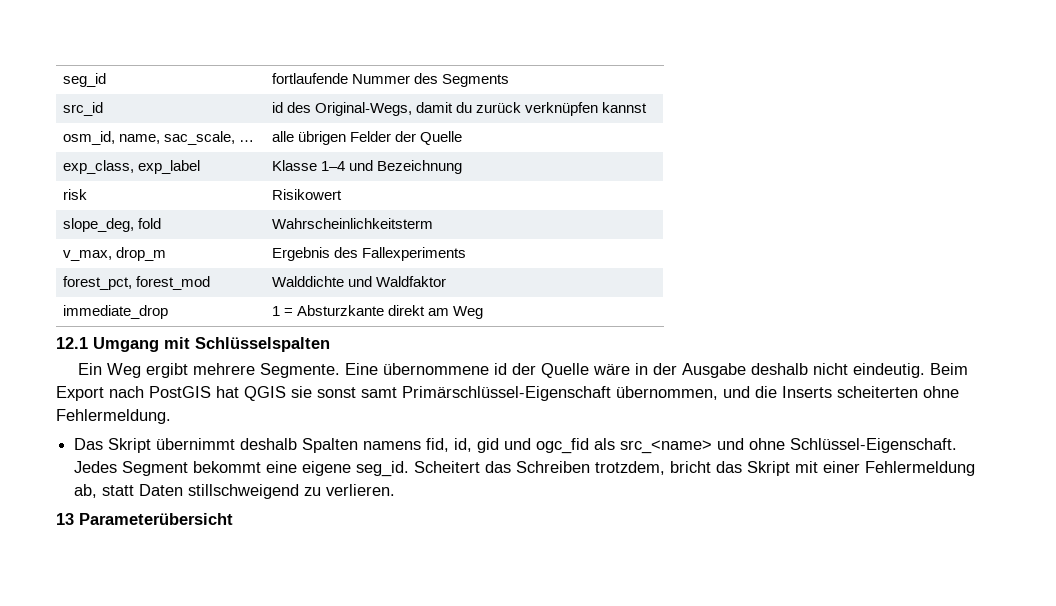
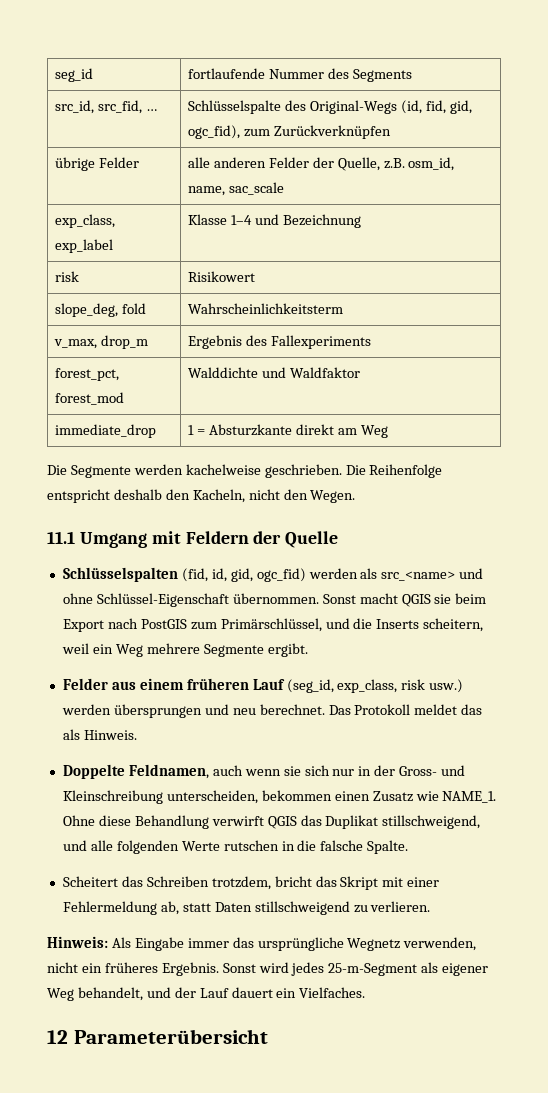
[62,102,103,116] [271,102,648,116] [62,131,255,145] [271,131,463,145] src_id | id des Original-Wegs, damit du zurück verknüpfen kannst // osm_id, name, sac_scale, … | alle übrigen Felder der Quelle -> [54,100,157,114] [187,100,472,114] [187,125,391,139] [54,157,139,171] [187,157,455,171] [187,182,284,196] src_id, src_fid, … | Schlüsselspalte des Original-Wegs (id, fid, gid, ogc_fid), zum Zurückverknüpfen // übrige Felder | alle anderen Felder der Quelle, z.B. osm_id, name, sac_scale
[56,337,330,352] [78,363,969,378] [56,386,959,401] [56,409,171,424] [74,438,958,454] [74,461,410,477] 12.1 Umgang mit Schlüsselspalten // Ein Weg ergibt mehrere Segmente. Eine übernommene id der Quelle wäre in der Ausgabe deshalb nicht eindeutig. Beim Export nach PostGIS hat QGIS sie sonst samt Primärschlüssel-Eigenschaft übernommen, und die Inserts scheiterten ohne Fehlermeldung. // Das Skript übernimmt deshalb Spalten namens fid, id, gid und ogc_fid als src_<name> und ohne Schlüssel-Eigenschaft. Jedes Segment bekommt eine eigene seg_id. -> [47,464,443,478] [47,489,356,503] [47,531,339,548] [62,567,484,582] [62,593,487,607] [62,618,484,632] [61,643,308,657] [62,678,464,693] [61,704,483,718] [62,729,137,740] [62,764,466,779] [62,790,497,804] [62,815,481,829] [62,840,409,854] Die Segmente werden kachelweise geschrieben. Die Reihenfolge entspricht deshalb den Kacheln, nicht den Wegen. // 11.1 Umgang mit Feldern der Quelle // Schlüsselspalten (fid, id, gid, ogc_fid) werden als src_<name> und ohne Schlüssel-Eigenschaft übernommen. Sonst macht QGIS sie beim Export nach PostGIS zum Primärschlüssel, und die Inserts scheitern, weil ein Weg mehrere Segmente ergibt. // Felder aus einem früheren Lauf (seg_id, exp_class, risk usw.) werden übersprungen und neu berechnet. Das Protokoll meldet das als Hinweis. // Doppelte Feldnamen, auch wenn sie sich nur in der Gross- und Kleinschreibung unterscheiden, bekommen einen Zusatz wie NAME_1. Ohne diese Behandlung verwirft QGIS das Duplikat stillschweigend, und alle folgenden Werte rutschen in die falsche Spalte. //
[56,513,74,525] 13 -> [47,936,477,951] [47,962,489,976] [47,987,366,1001] [47,1030,68,1044] Hinweis: Als Eingabe immer das ursprüngliche Wegnetz verwenden, nicht ein früheres Ergebnis. Sonst wird jedes 25-m-Segment als eigener Weg behandelt, und der Lauf dauert ein Vielfaches. // 12

